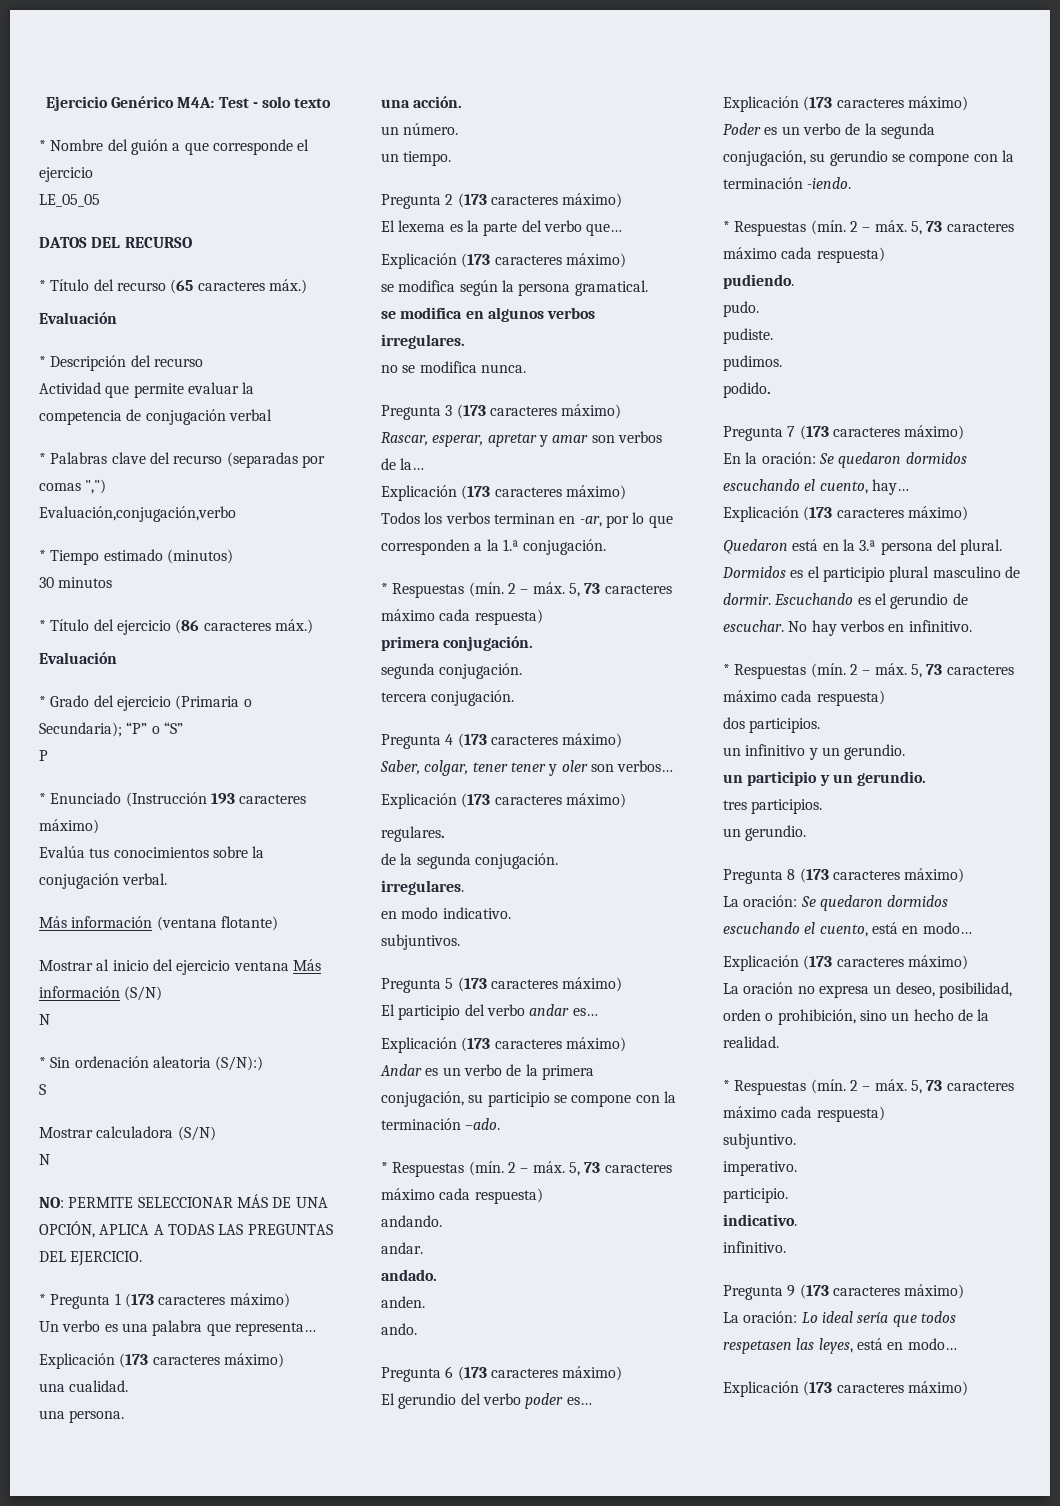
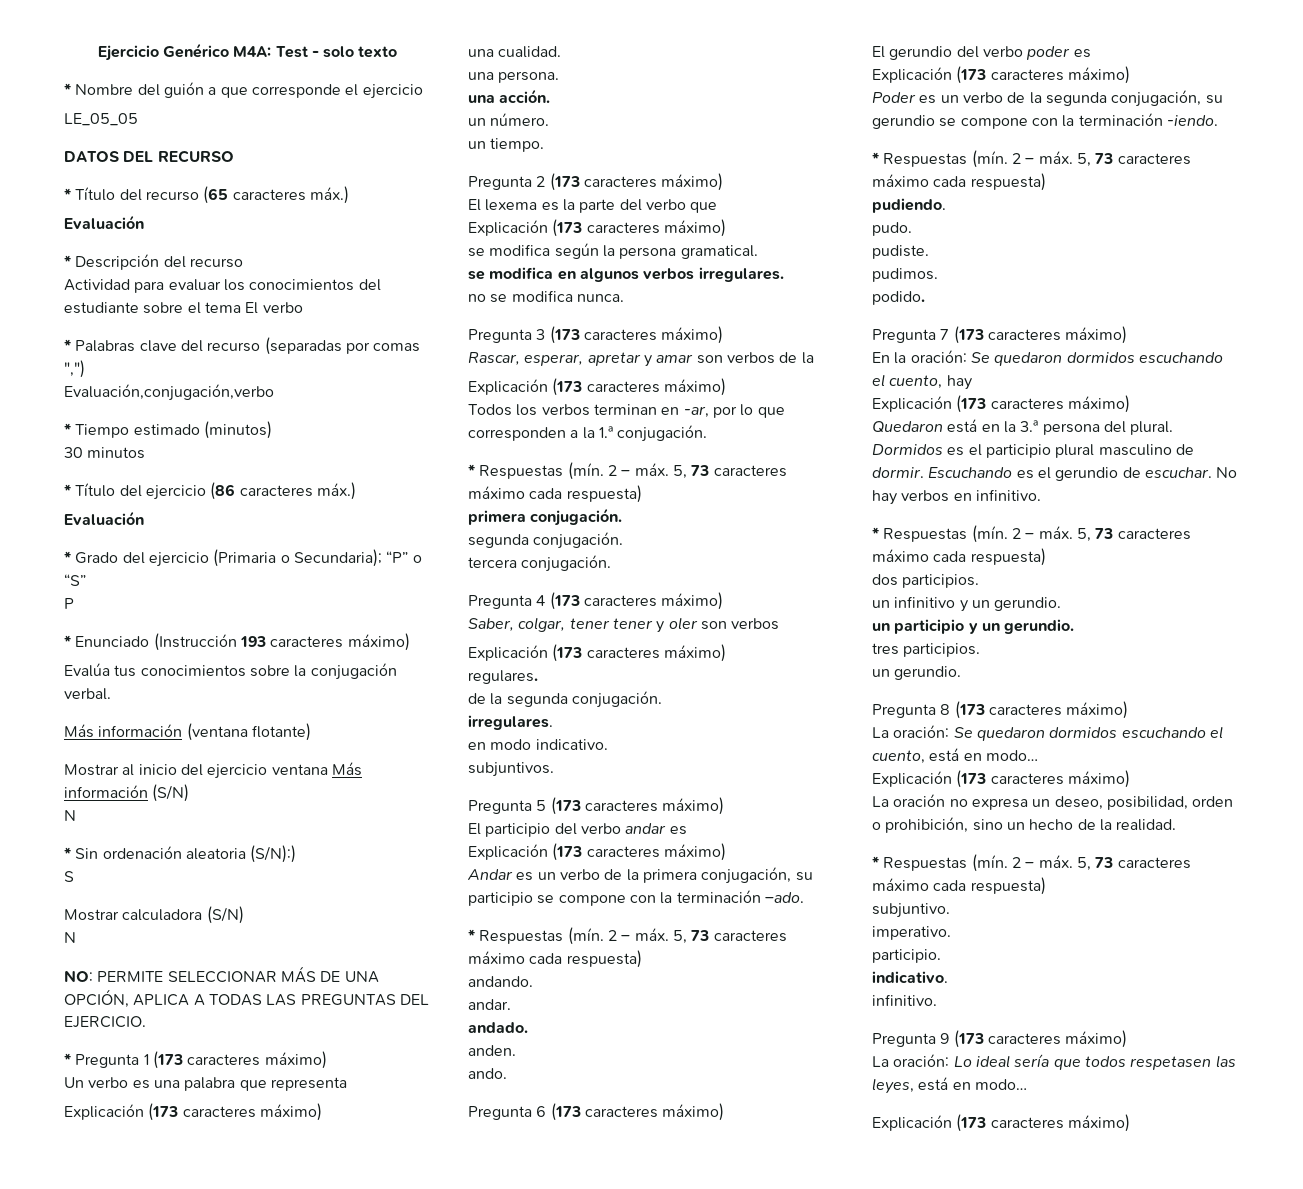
[105,382,255,398] [39,409,272,425] que permite evaluar la competencia de conjugación verbal -> [134,279,381,293] [64,302,303,314] para evaluar los conocimientos del estudiante sobre el tema El verbo
[234,1322,316,1336] representa… -> [270,1077,347,1091] representa
[586,223,623,236] que… -> [690,202,718,213] que
[400,458,425,470] la… -> [801,352,814,364] la
[617,760,674,772] verbos… -> [731,618,780,630] verbos
[572,1008,598,1016] es… -> [669,826,687,835] es
[566,1397,592,1405] es… -> [1073,49,1091,58] es
[871,479,909,495] hay… -> [946,375,972,390] hay

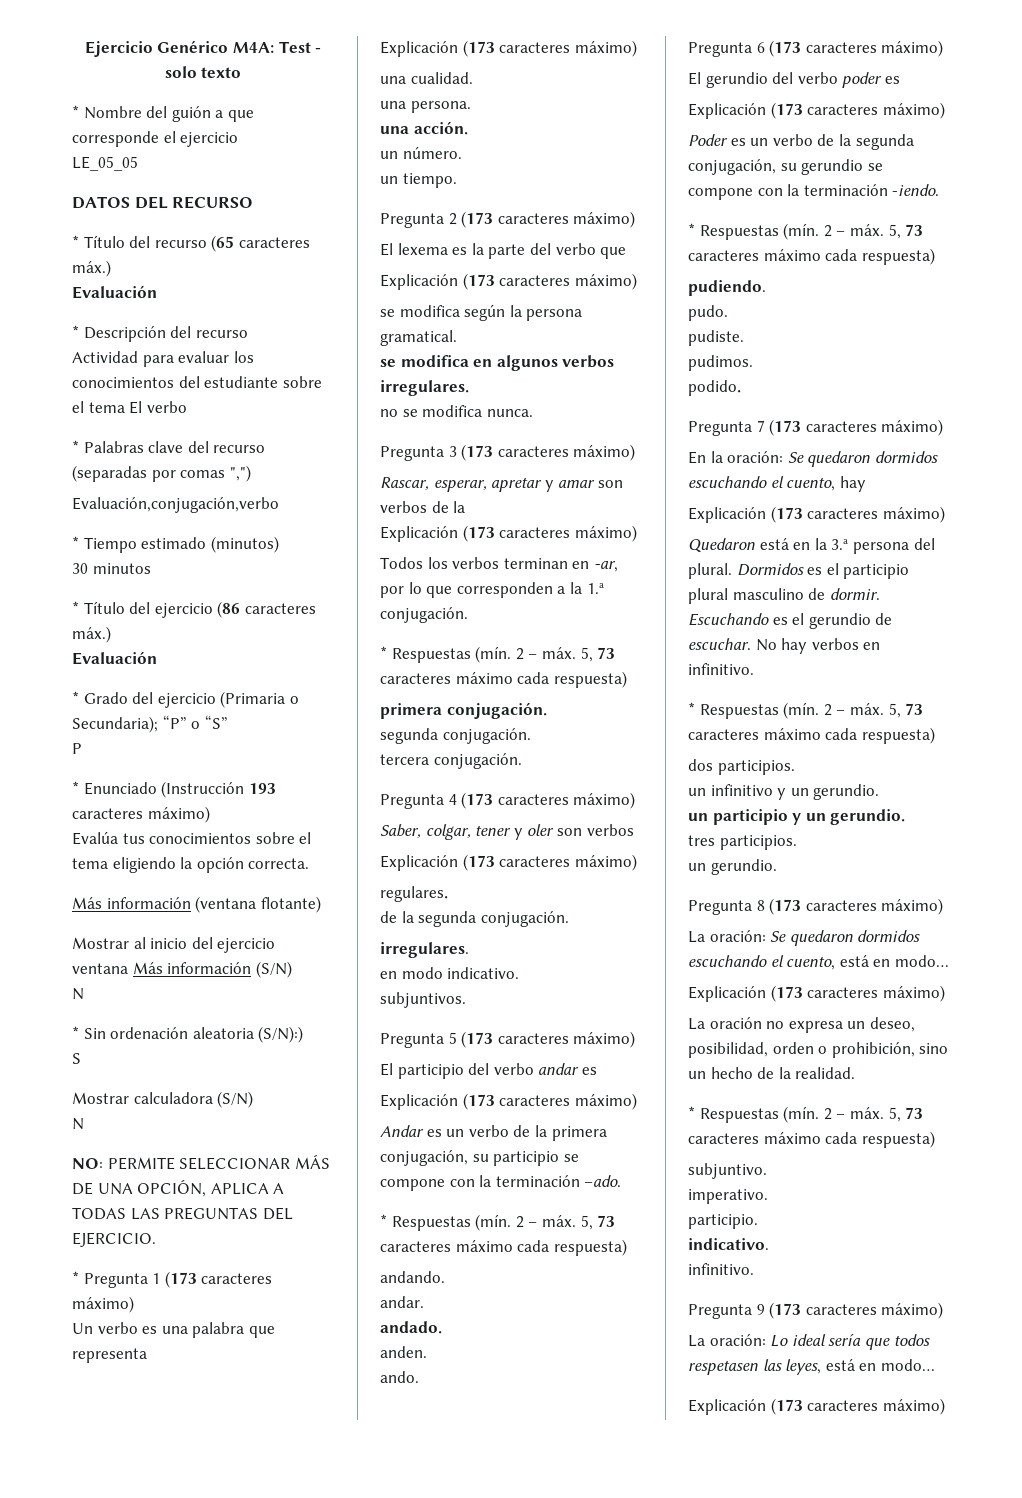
[294,663,397,680] [64,688,111,700] la conjugación verbal. -> [299,832,312,844] [72,857,310,873] el tema eligiendo la opción correcta.
[612,618,653,629] tener -> (512, 831) none

